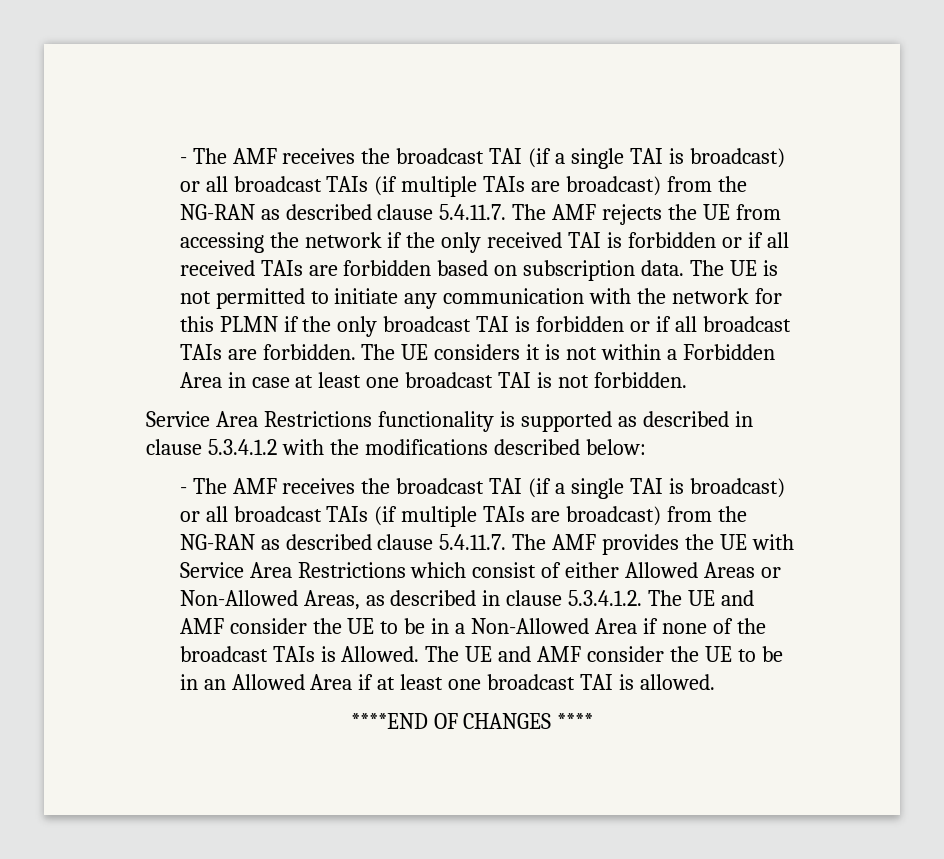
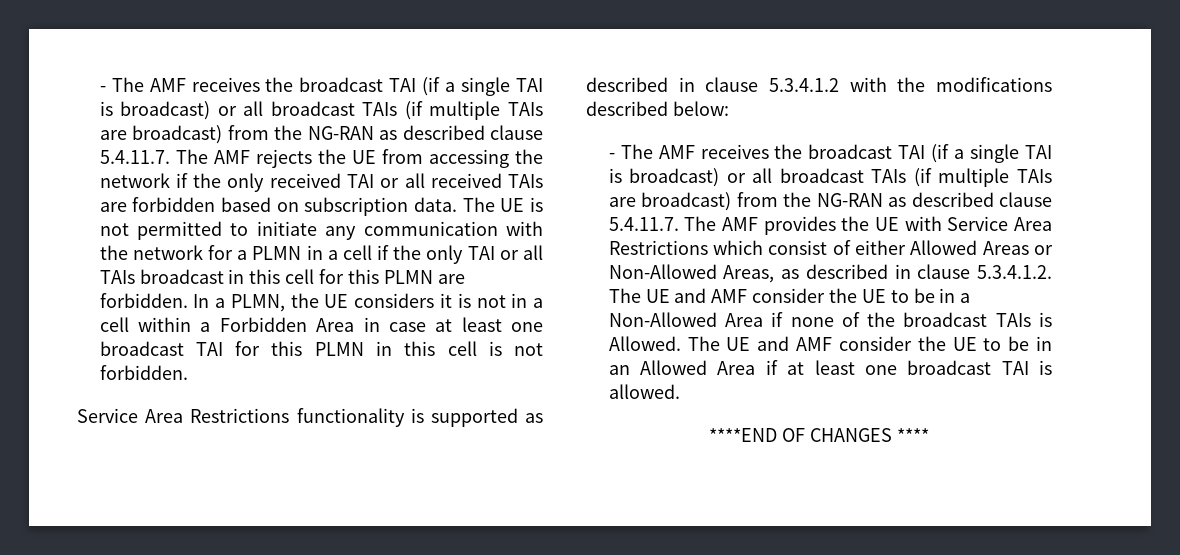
[607,232,763,248] is forbidden or if -> [380,178,400,188] or
[179,316,791,337] [179,344,396,360] this PLMN if the only broadcast TAI is forbidden or if all broadcast TAIs are forbidden. The -> [237,245,544,264] [99,269,465,284] [99,293,319,312] a PLMN in a cell if the only TAI or all TAIs broadcast in this cell for this PLMN are forbidden. In a PLMN, the
(598, 353) none -> [511,293,543,308] [99,317,129,332] in a cell
(532, 380) none -> [235,341,477,356] for this PLMN in this cell

